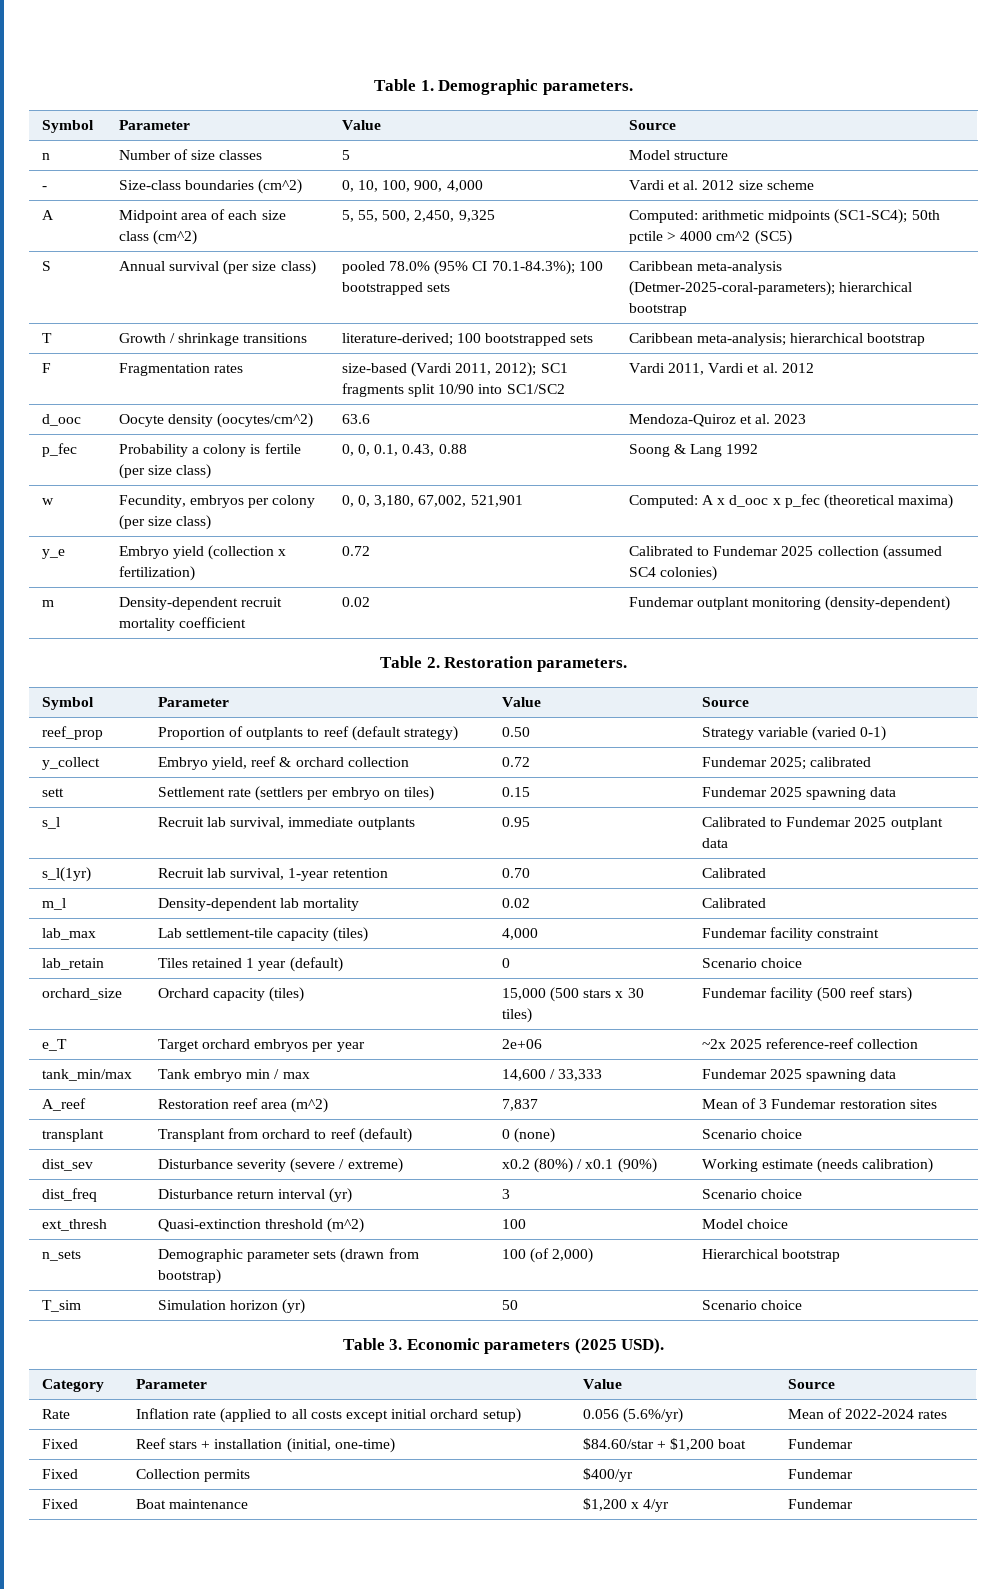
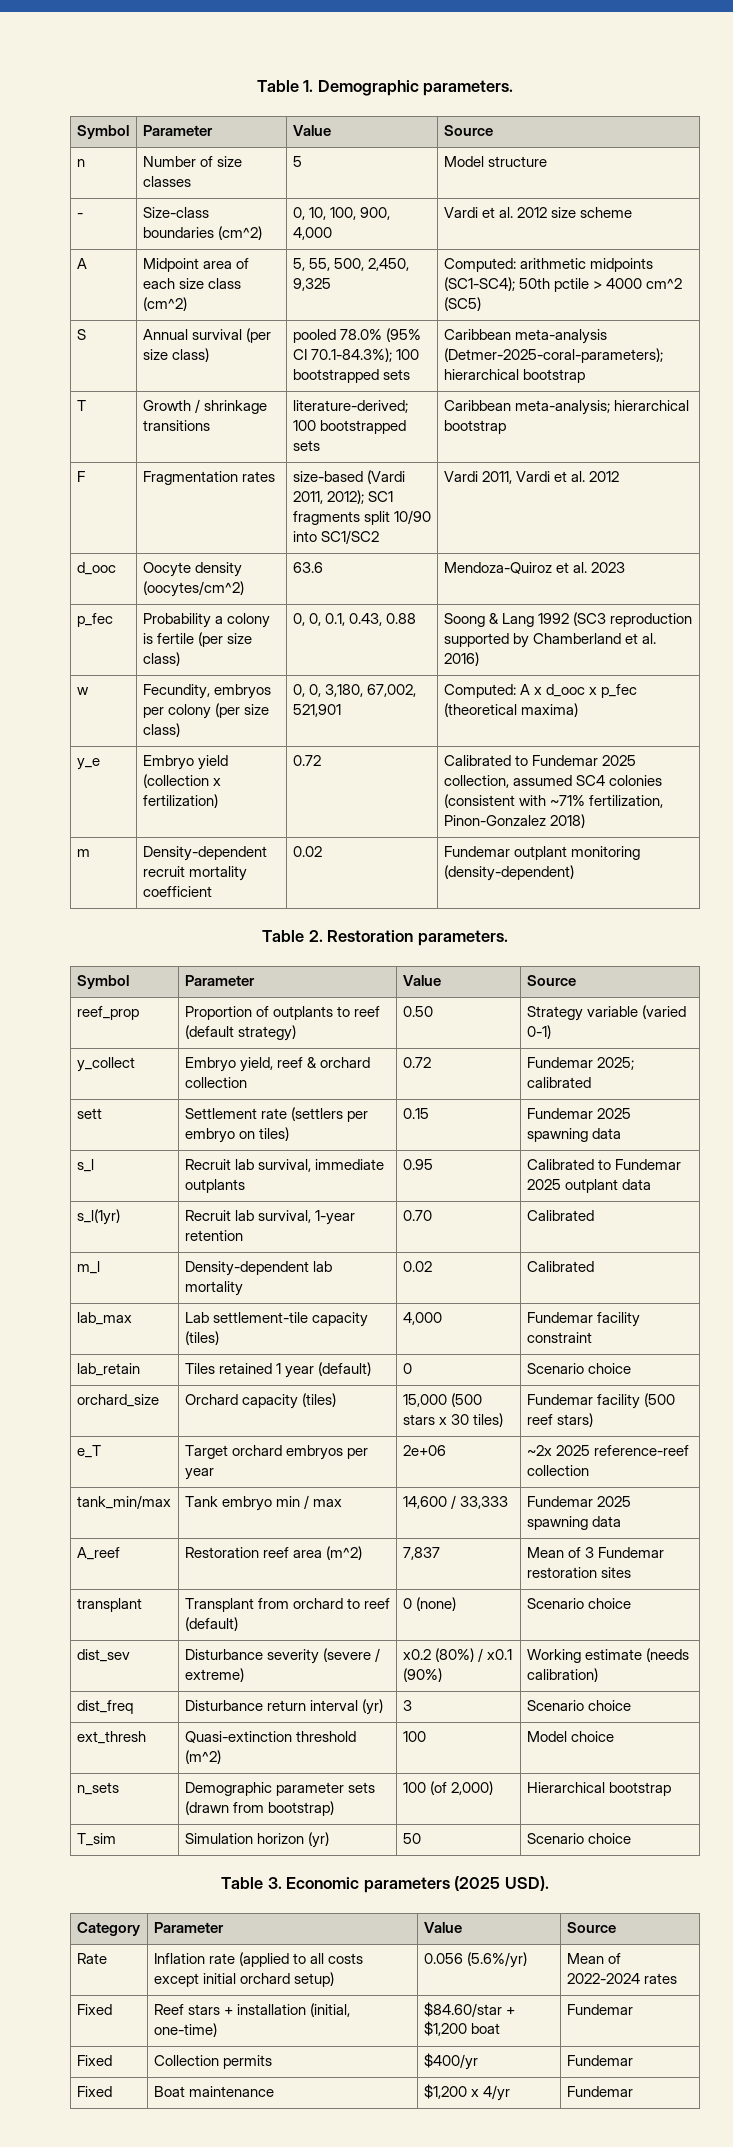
(759, 449) none -> [572,612,692,627] [443,633,656,648] [443,652,479,666] (SC3 reproduction supported by Chamberland et al. 2016)
[817,545,942,560] [628,566,718,581] collection (assumed SC4 colonies) -> [443,775,662,788] [443,794,663,808] [443,814,585,828] collection, assumed SC4 colonies (consistent with ~71% fertilization, Pinon-Gonzalez 2018)

